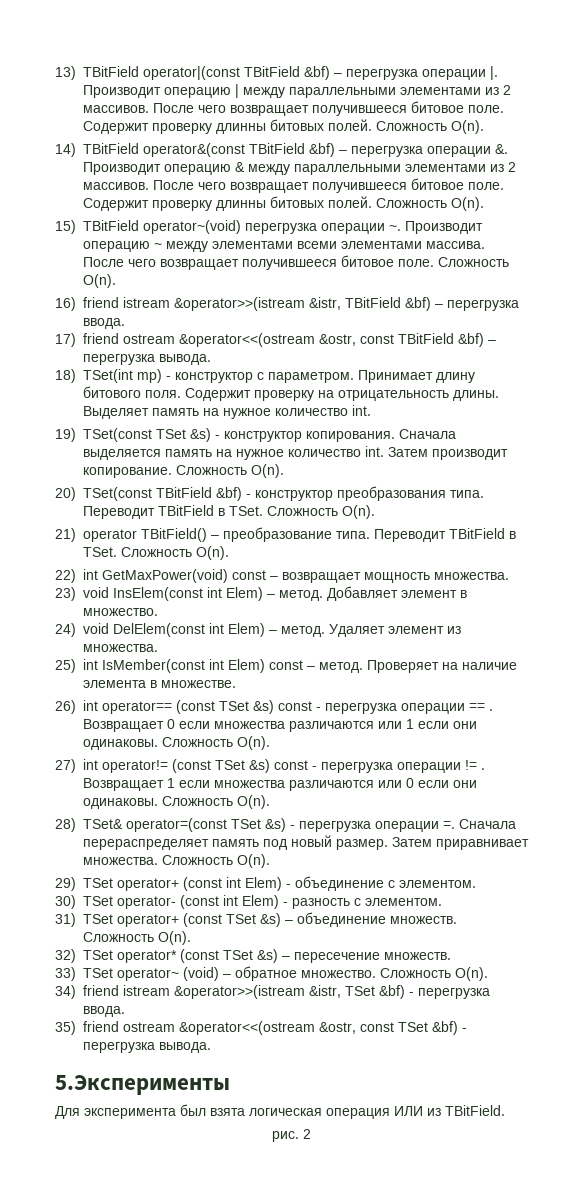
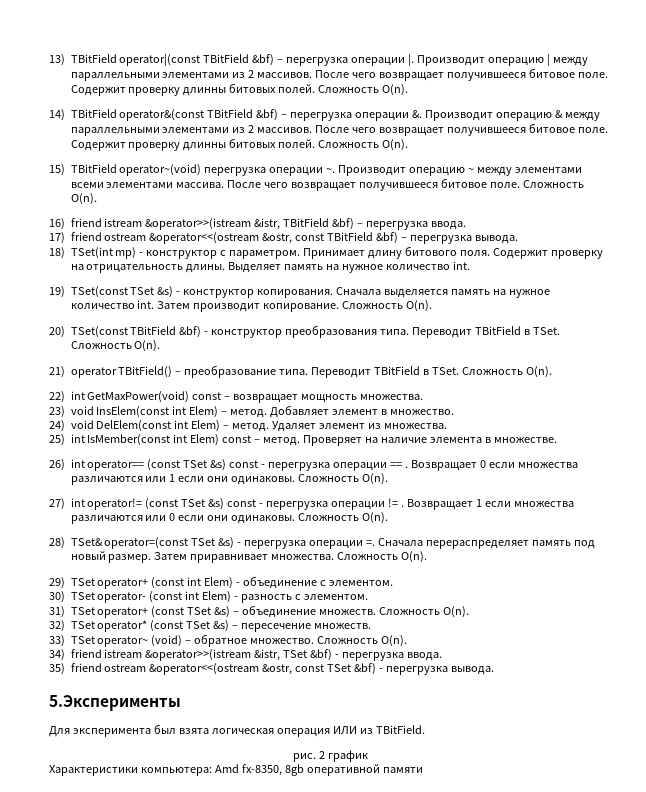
(311, 1134) none -> [327,750,368,762] [49,764,423,776] график // Характеристики компьютера: Amd fx-8350, 8gb оперативной памяти

